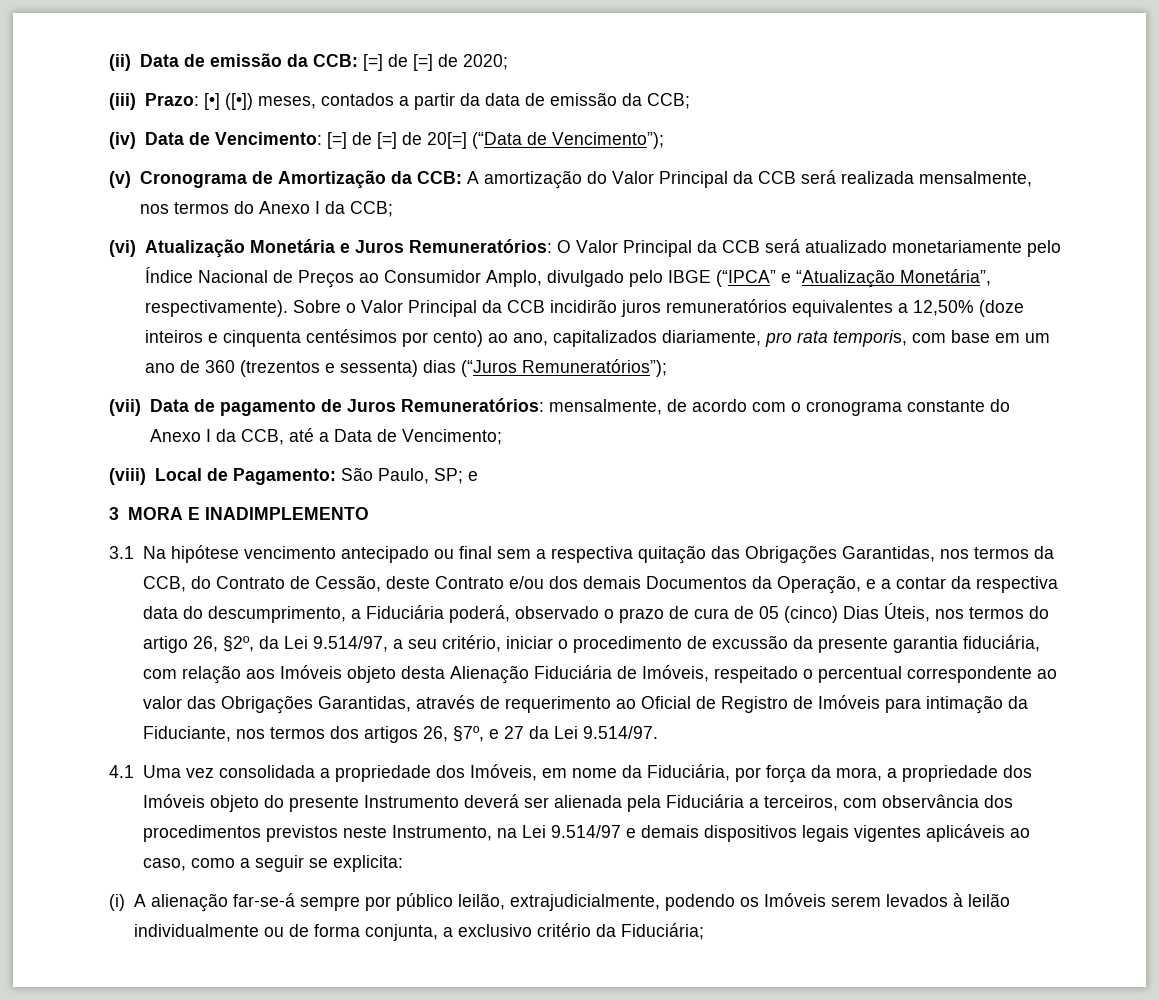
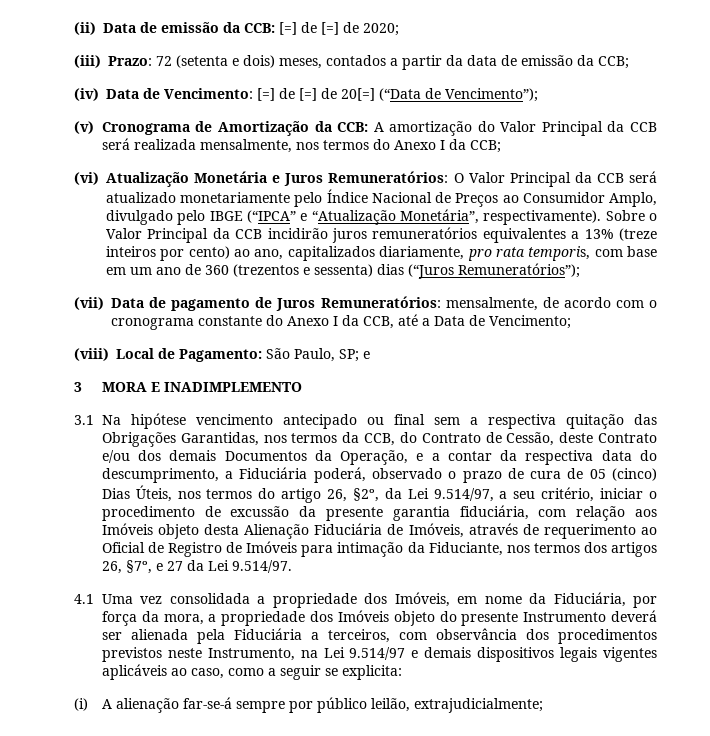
[203,93,253,110] [•] ([•]) -> [156,55,275,68] 72 (setenta e dois)
[912,300,1024,317] [144,329,397,347] 12,50% (doze inteiros e cinquenta centésimos -> [584,228,657,241] [106,246,156,257] 13% (treze inteiros
[713,666,1057,683] [142,695,411,714] respeitado o percentual correspondente ao valor das Obrigações Garantidas, -> (464, 530) none
[509,893,1010,911] [133,923,704,941] extrajudicialmente, podendo os Imóveis serem levados à leilão individualmente ou de forma conjunta, a exclusivo critério da Fiduciária; -> [413,698,543,713] extrajudicialmente;

